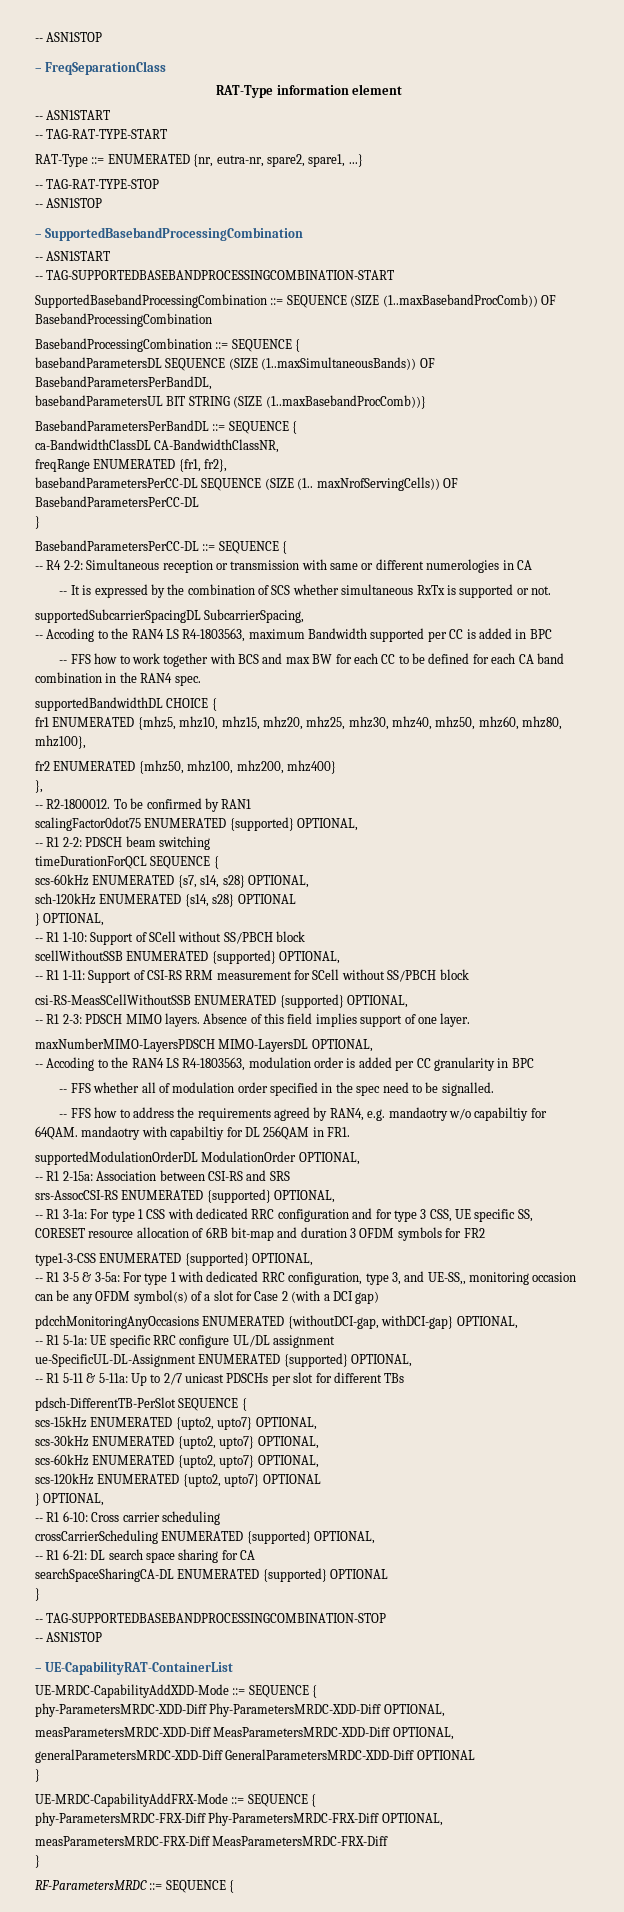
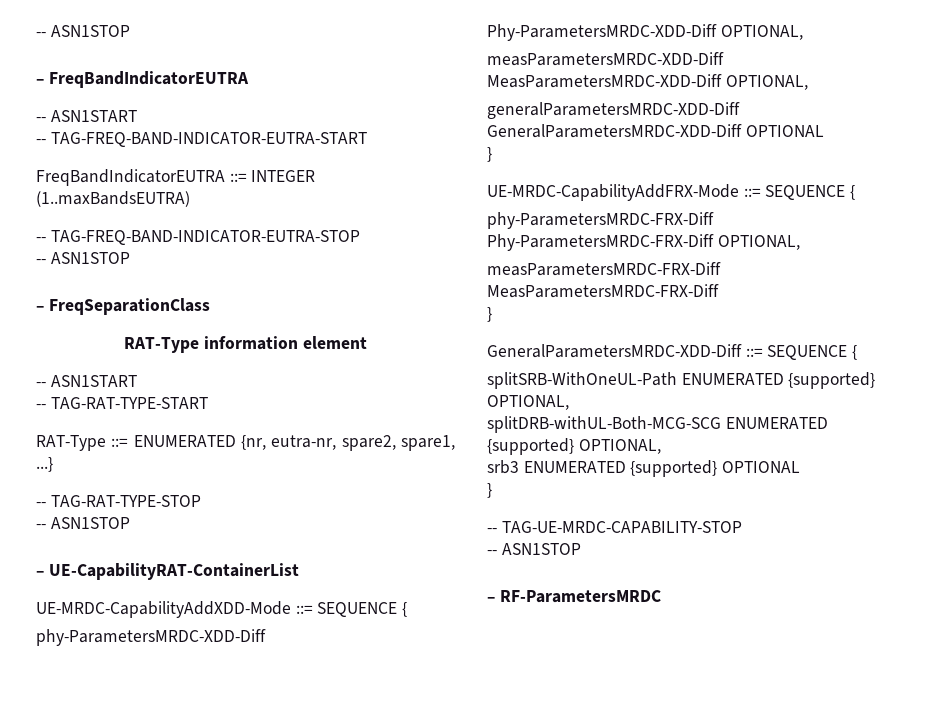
[35,32,103,42] -- ASN1STOP -> [36,25,130,37] [36,71,249,88] [36,110,137,122] [36,132,367,147] [36,169,316,186] [36,191,190,207] [36,230,360,245] [36,252,130,264] -- ASN1STOP // – FreqBandIndicatorEUTRA // -- ASN1START // -- TAG-FREQ-BAND-INDICATOR-EUTRA-START // FreqBandIndicatorEUTRA ::= INTEGER (1..maxBandsEUTRA) // -- TAG-FREQ-BAND-INDICATOR-EUTRA-STOP // -- ASN1STOP
[35,227,304,241] [35,251,111,261] [35,270,395,280] [35,294,556,308] [35,313,212,327] [35,338,301,352] [35,357,435,371] [35,376,212,390] [35,395,426,409] [35,420,298,434] [35,439,280,453] [35,459,228,472] [35,477,458,491] [35,496,199,507] [35,516,40,529] [35,540,288,554] [35,559,532,573] [59,584,552,598] [35,609,305,623] [35,628,552,642] [59,653,564,667] [35,672,201,686] [35,697,217,711] [35,716,563,730] [35,735,86,749] [35,760,336,774] [35,780,43,793] [35,798,252,812] [35,817,359,831] [35,836,210,850] [35,856,219,869] [35,874,309,888] [35,893,296,907] [35,913,105,926] [35,931,305,945] [35,950,341,964] [35,969,469,983] [35,994,409,1008] [35,1013,471,1027] [35,1038,373,1052] [35,1057,534,1071] [59,1082,494,1096] [59,1107,547,1121] [35,1126,350,1140] [35,1151,360,1165] [35,1170,290,1181] [35,1189,336,1203] [35,1208,533,1222] [35,1227,485,1241] [35,1252,314,1266] [35,1271,577,1285] [35,1290,380,1304] [35,1315,518,1329] [35,1335,335,1348] [35,1353,413,1367] [35,1372,405,1386] [35,1397,247,1411] [35,1416,317,1430] [35,1435,319,1449] [35,1454,319,1468] [35,1473,321,1487] [35,1493,105,1506] [35,1511,220,1525] [35,1530,376,1544] [35,1549,255,1563] [35,1568,389,1582] [35,1588,40,1601] [35,1613,387,1623] [35,1632,103,1642] // – SupportedBasebandProcessingCombination // -- ASN1START // -- TAG-SUPPORTEDBASEBANDPROCESSINGCOMBINATION-START // SupportedBasebandProcessingCombination ::= SEQUENCE (SIZE (1..maxBasebandProcComb)) OF BasebandProcessingCombination // BasebandProcessingCombination ::= SEQUENCE { // basebandParametersDL SEQUENCE (SIZE (1..maxSimultaneousBands)) OF BasebandParametersPerBandDL, // basebandParametersUL BIT STRING (SIZE (1..maxBasebandProcComb))} // BasebandParametersPerBandDL ::= SEQUENCE { // ca-BandwidthClassDL CA-BandwidthClassNR, // freqRange ENUMERATED {fr1, fr2}, // basebandParametersPerCC-DL SEQUENCE (SIZE (1.. maxNrofServingCells)) OF BasebandParametersPerCC-DL // } // BasebandParametersPerCC-DL ::= SEQUENCE { // -- R4 2-2: Simultaneous reception or transmission with same or different numerologies in CA // -- It is expressed by the combination of SCS whether simultaneous RxTx is supported or not. // supportedSubcarrierSpacingDL SubcarrierSpacing, // -- Accoding to the RAN4 LS R4-1803563, maximum Bandwidth supported per CC is added in BPC // -- FFS how to work together with BCS and max BW for each CC to be defined for each CA band combination in the RAN4 spec. // supportedBandwidthDL CHOICE { // fr1 ENUMERATED {mhz5, mhz10, mhz15, mhz20, mhz25, mhz30, mhz40, mhz50, mhz60, mhz80, mhz100}, // fr2 ENUMERATED {mhz50, mhz100, mhz200, mhz400} // }, // -- R2-1800012. To be confirmed by RAN1 // scalingFactor0dot75 ENUMERATED {supported} OPTIONAL, // -- R1 2-2: PDSCH beam switching // timeDurationForQCL SEQUENCE { // scs-60kHz ENUMERATED {s7, s14, s28} OPTIONAL, // sch-120kHz ENUMERATED {s14, s28} OPTIONAL // } OPTIONAL, // -- R1 1-10: Support of SCell without SS/PBCH block // scellWithoutSSB ENUMERATED {supported} OPTIONAL, // -- R1 1-11: Support of CSI-RS RRM measurement for SCell without SS/PBCH block // csi-RS-MeasSCellWithoutSSB ENUMERATED {supported} OPTIONAL, // -- R1 2-3: PDSCH MIMO layers. Absence of this field implies support of one layer. // maxNumberMIMO-LayersPDSCH MIMO-LayersDL OPTIONAL, // -- Accoding to the RAN4 LS R4-1803563, modulation order is added per CC granularity in BPC // -- FFS whether all of modulation order specified in the spec need to be signalled. // -- FFS how to address the requirements agreed by RAN4, e.g. mandaotry w/o capabiltiy for 64QAM. mandaotry with capabiltiy for DL 256QAM in FR1. // supportedModulationOrderDL ModulationOrder OPTIONAL, // -- R1 2-15a: Association between CSI-RS and SRS // srs-AssocCSI-RS ENUMERATED {supported} OPTIONAL, // -- R1 3-1a: For type 1 CSS with dedicated RRC configuration and for type 3 CSS, UE specific SS, CORESET resource allocation of 6RB bit-map and duration 3 OFDM symbols for FR2 // type1-3-CSS ENUMERATED {supported} OPTIONAL, // -- R1 3-5 & 3-5a: For type 1 with dedicated RRC configuration, type 3, and UE-SS,, monitoring occasion can be any OFDM symbol(s) of a slot for Case 2 (with a DCI gap) // pdcchMonitoringAnyOccasions ENUMERATED {withoutDCI-gap, withDCI-gap} OPTIONAL, // -- R1 5-1a: UE specific RRC configure UL/DL assignment // ue-SpecificUL-DL-Assignment ENUMERATED {supported} OPTIONAL, // -- R1 5-11 & 5-11a: Up to 2/7 unicast PDSCHs per slot for different TBs // pdsch-DifferentTB-PerSlot SEQUENCE { // scs-15kHz ENUMERATED {upto2, upto7} OPTIONAL, // scs-30kHz ENUMERATED {upto2, upto7} OPTIONAL, // scs-60kHz ENUMERATED {upto2, upto7} OPTIONAL, // scs-120kHz ENUMERATED {upto2, upto7} OPTIONAL // } OPTIONAL, // -- R1 6-10: Cross carrier scheduling // crossCarrierScheduling ENUMERATED {supported} OPTIONAL, // -- R1 6-21: DL search space sharing for CA // searchSpaceSharingCA-DL ENUMERATED {supported} OPTIONAL // } // -- TAG-SUPPORTEDBASEBANDPROCESSINGCOMBINATION-STOP // -- ASN1STOP -> (130, 523) none
[35,1880,235,1893] RF-ParametersMRDC ::= SEQUENCE { -> [487,344,858,360] [487,372,876,389] [487,395,569,410] [487,416,828,433] [487,438,661,455] [487,460,801,477] [487,483,492,498] [487,521,742,533] [487,543,581,555] [487,590,661,603] GeneralParametersMRDC-XDD-Diff ::= SEQUENCE { // splitSRB-WithOneUL-Path ENUMERATED {supported} OPTIONAL, // splitDRB-withUL-Both-MCG-SCG ENUMERATED {supported} OPTIONAL, // srb3 ENUMERATED {supported} OPTIONAL // } // -- TAG-UE-MRDC-CAPABILITY-STOP // -- ASN1STOP // – RF-ParametersMRDC

